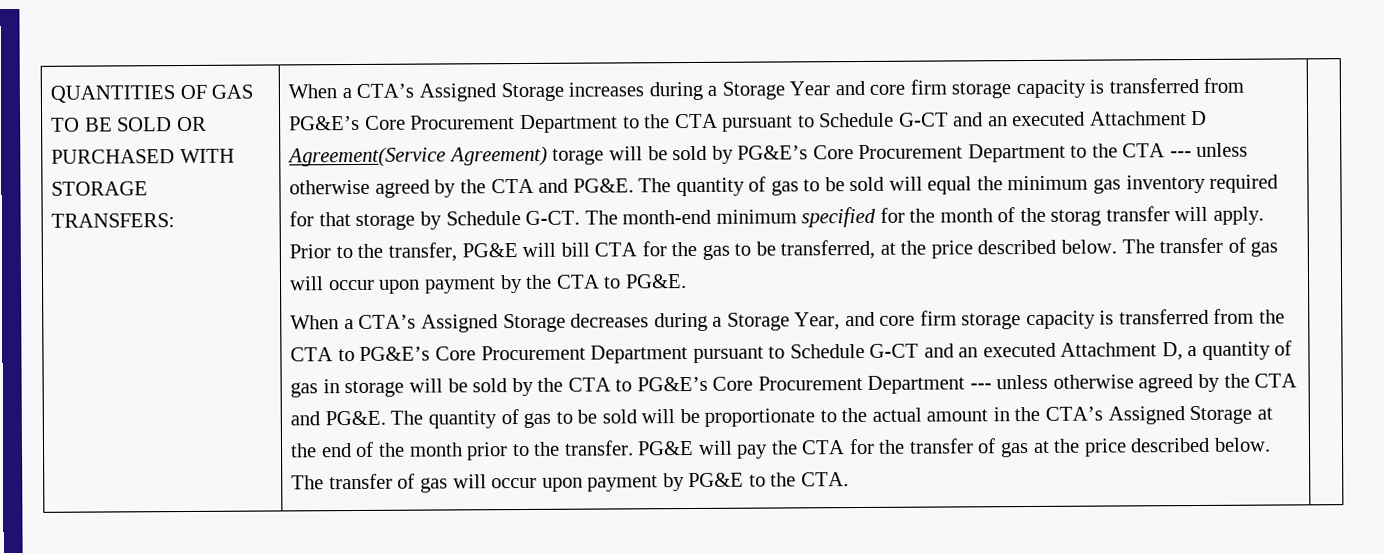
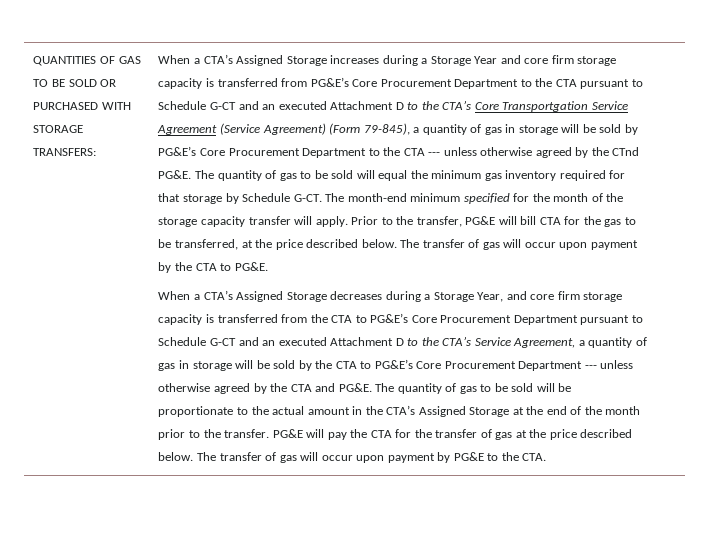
[287,145,605,168] Agreement(Service Agreement) torage -> [407,100,628,112] [157,123,558,135] to the CTA’s Core Transportgation Service Agreement (Service Agreement) (Form 79-845), a quantity of gas in storage
[490,178,569,194] CTA and -> [612,147,640,156] CTnd
[1050,209,1102,226] storag -> [158,216,245,227] storage capacity
[1161,342,1183,361] D, -> [395,336,576,348] D to the CTA’s Service Agreement,

